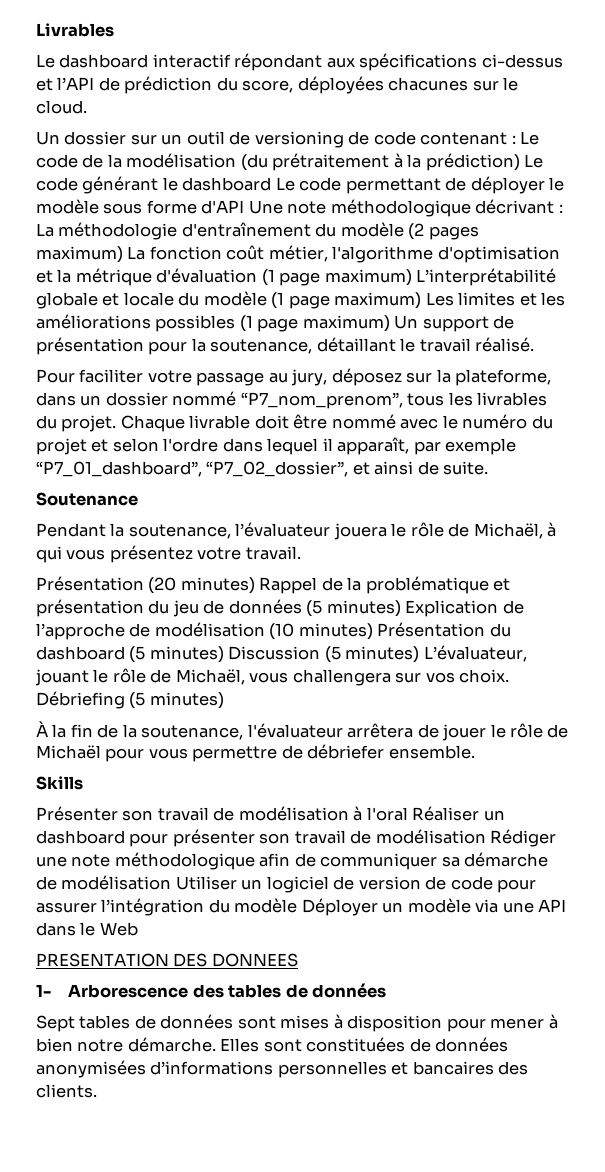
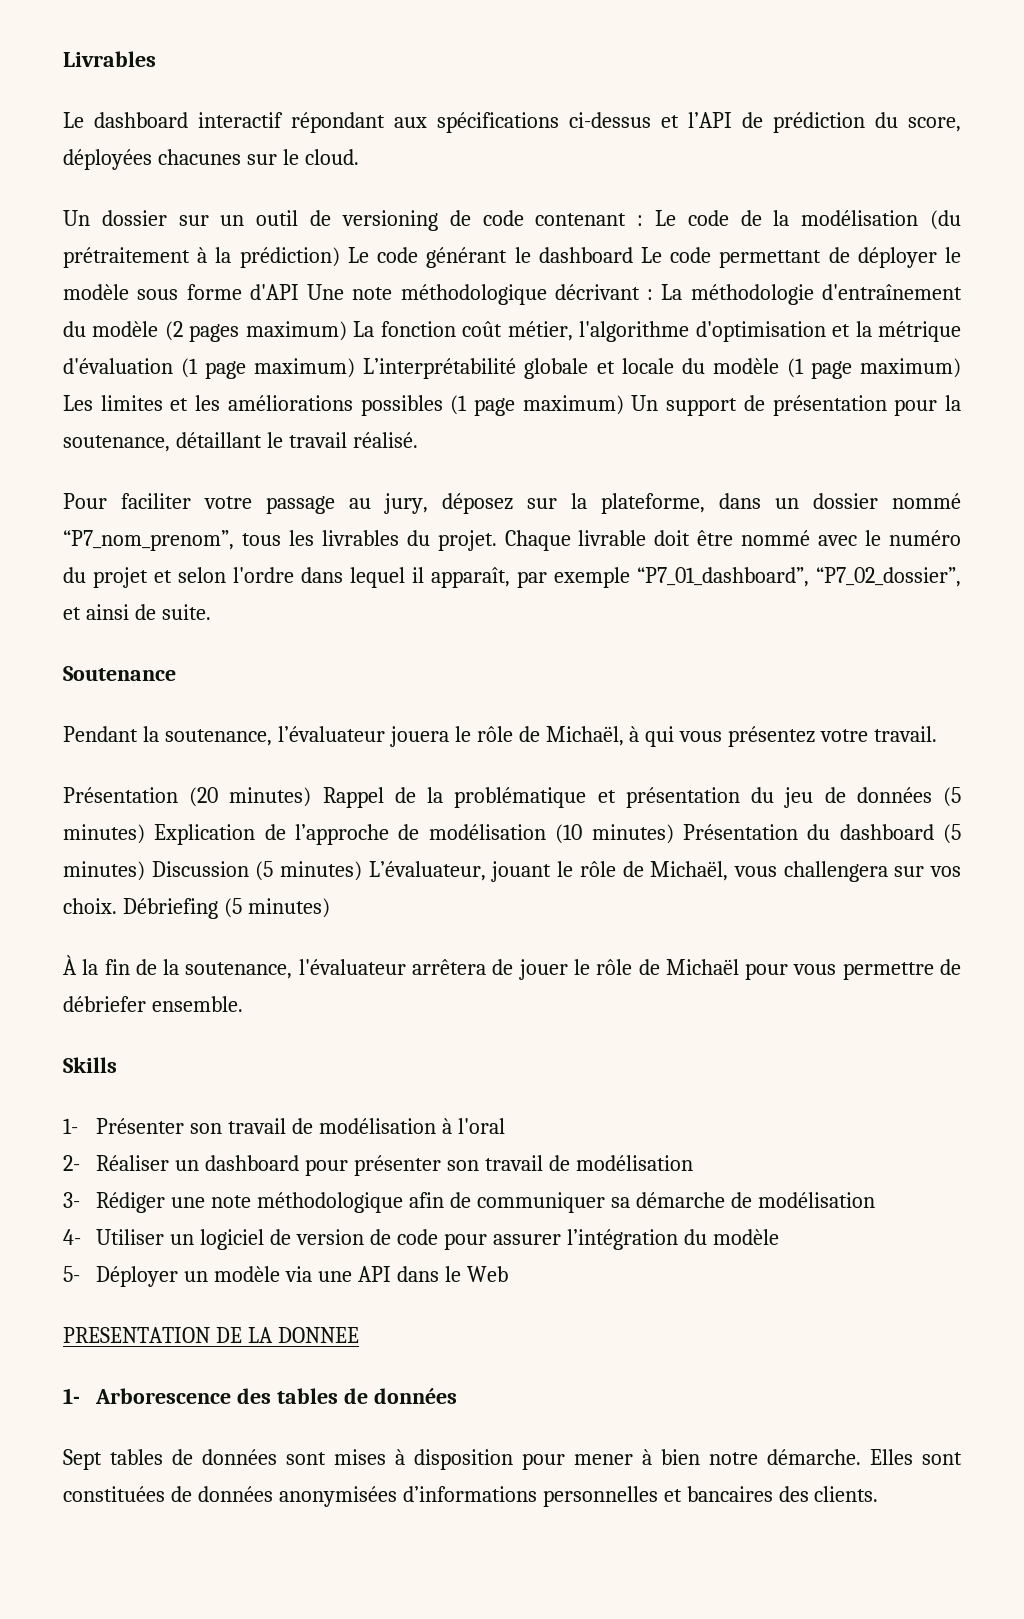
(83, 783) none -> [63,1118,78,1134] 1-
(408, 814) none -> [63,1155,80,1171] // 2-
(486, 836) none -> [63,1192,80,1208] // 3-
(172, 882) none -> [63,1229,81,1245] // 4-
(298, 905) none -> [63,1266,80,1282] // 5-
[173,953,298,967] DES DONNEES -> [215,1327,359,1343] DE LA DONNEE

